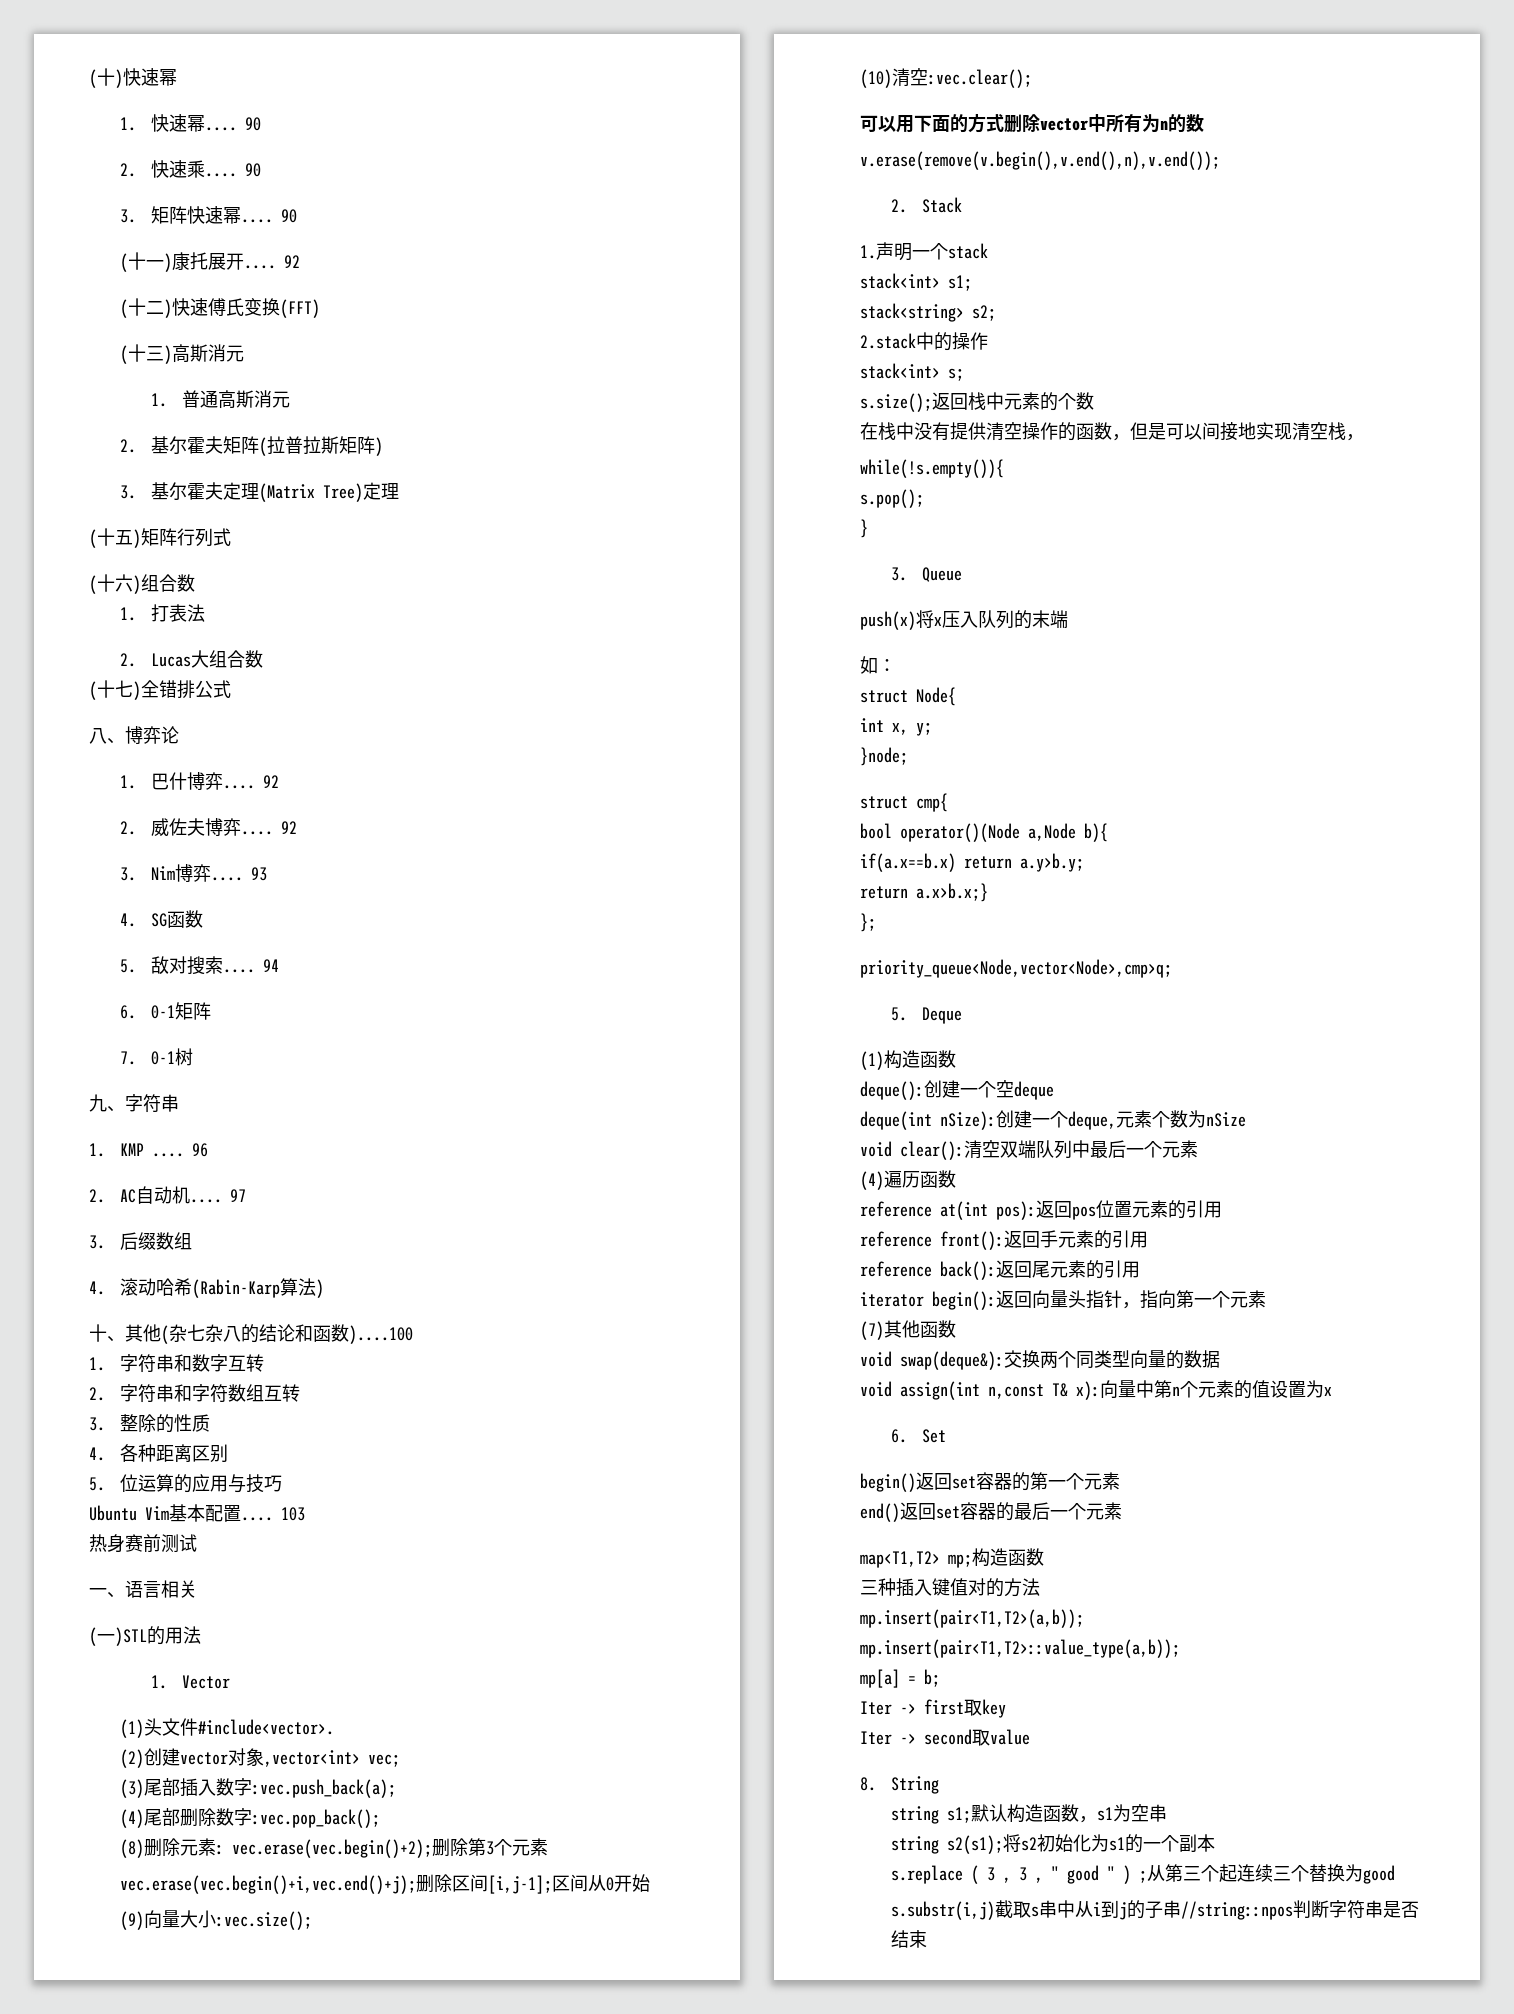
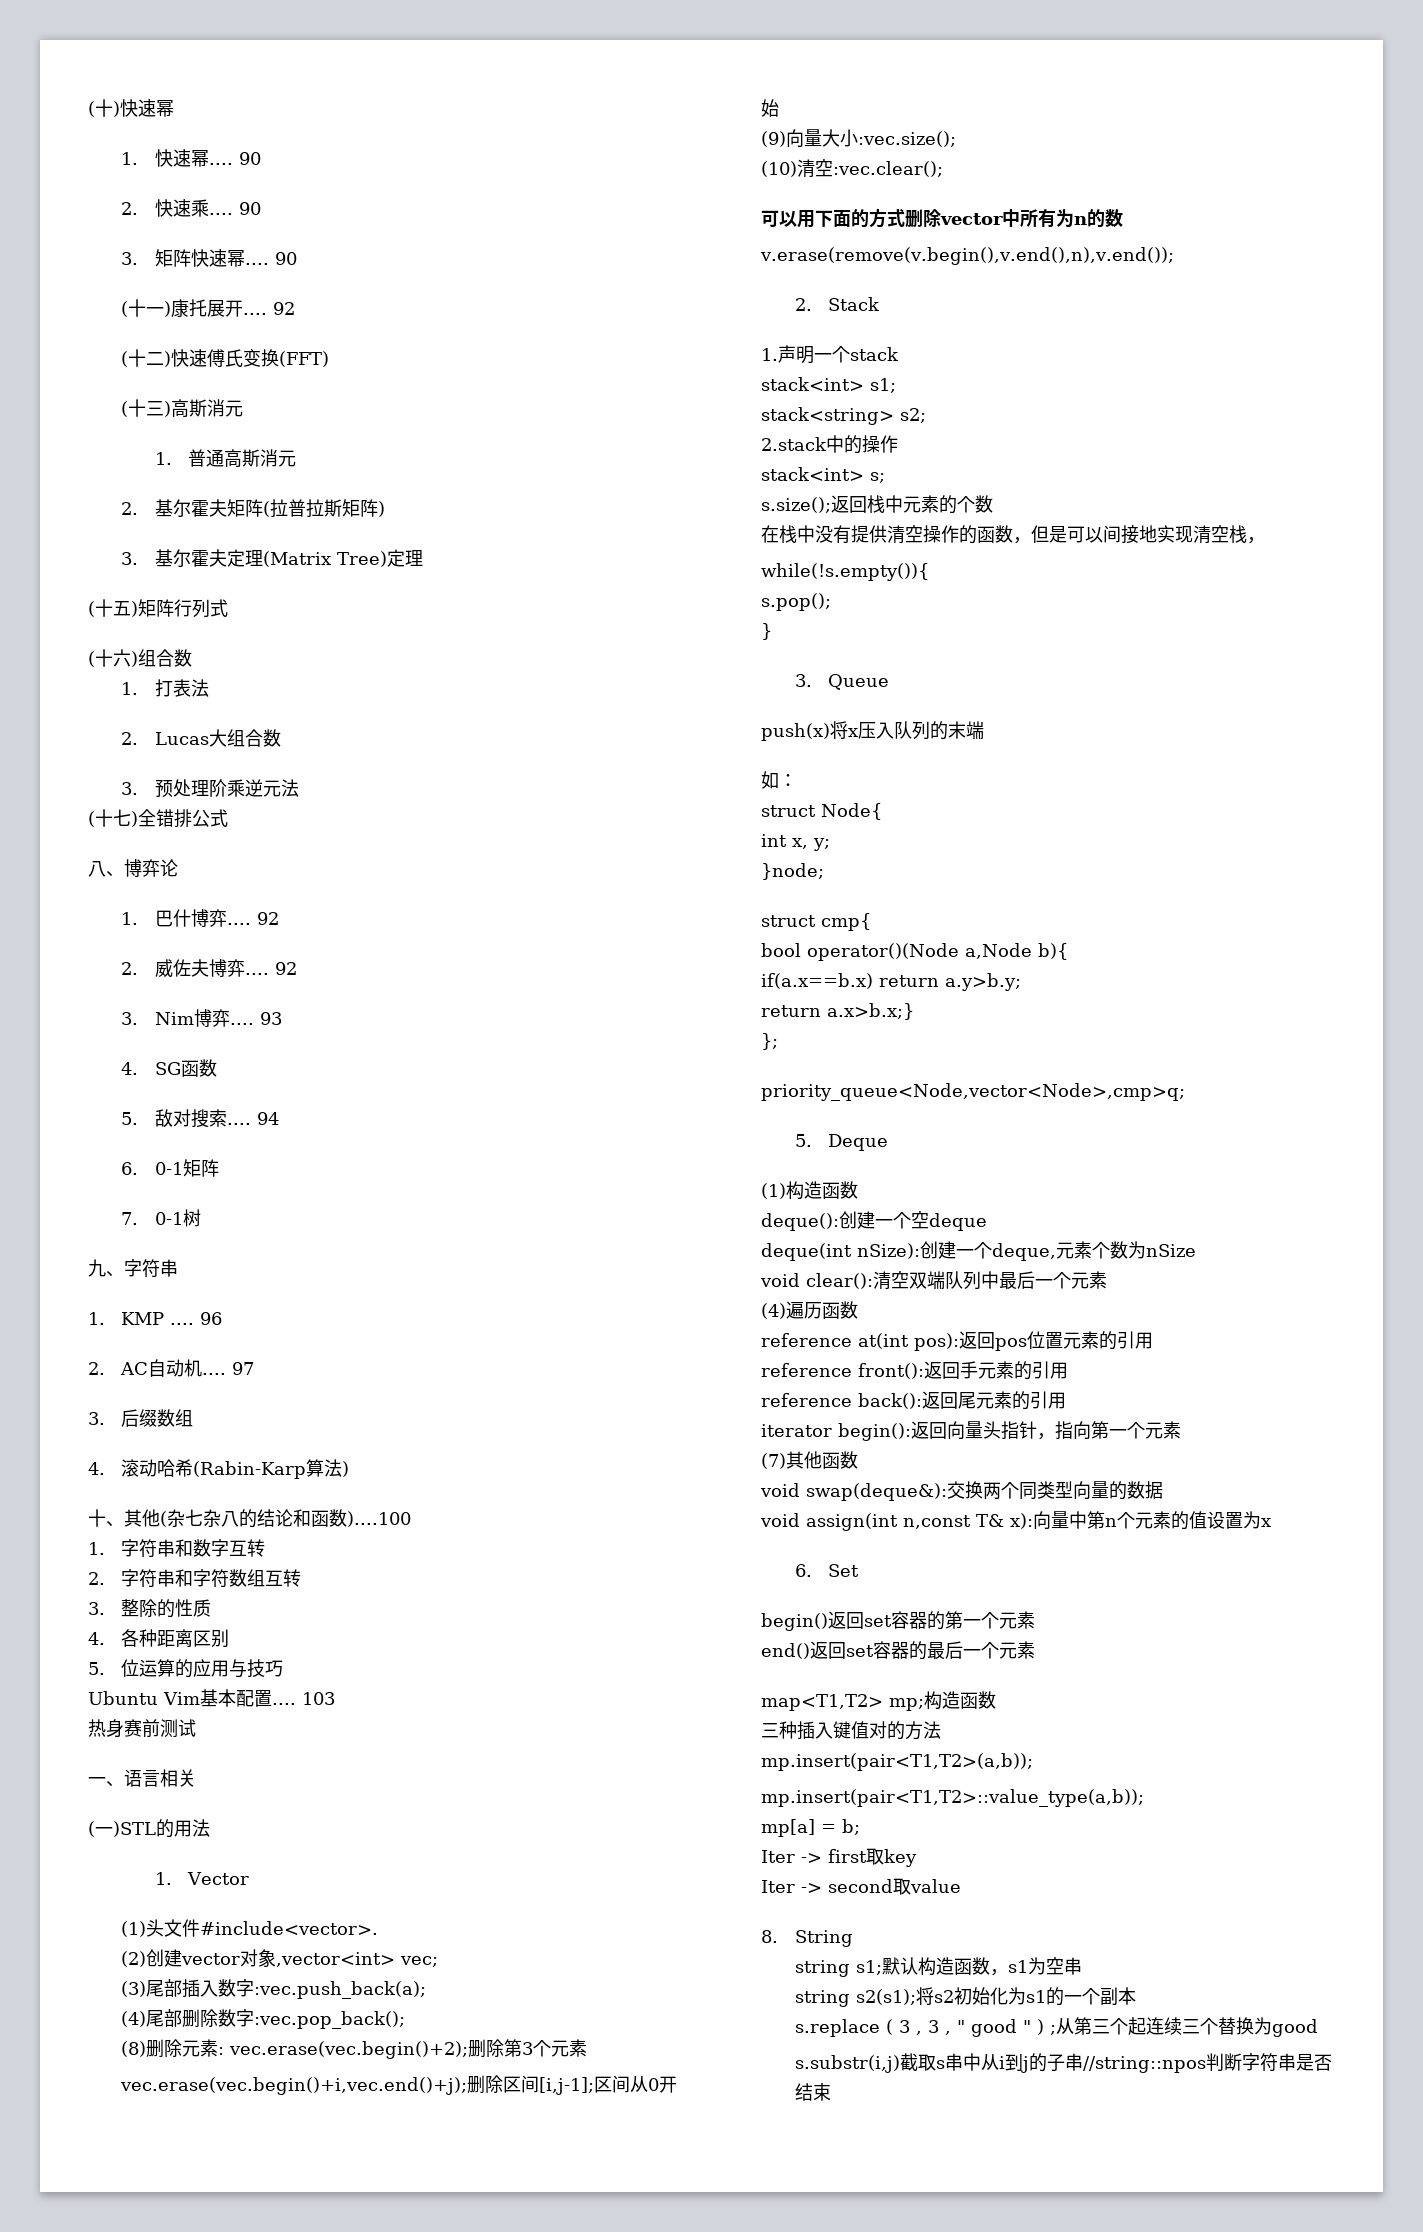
(263, 659) none -> [121,779,299,798] // 3.预处理阶乘逆元法

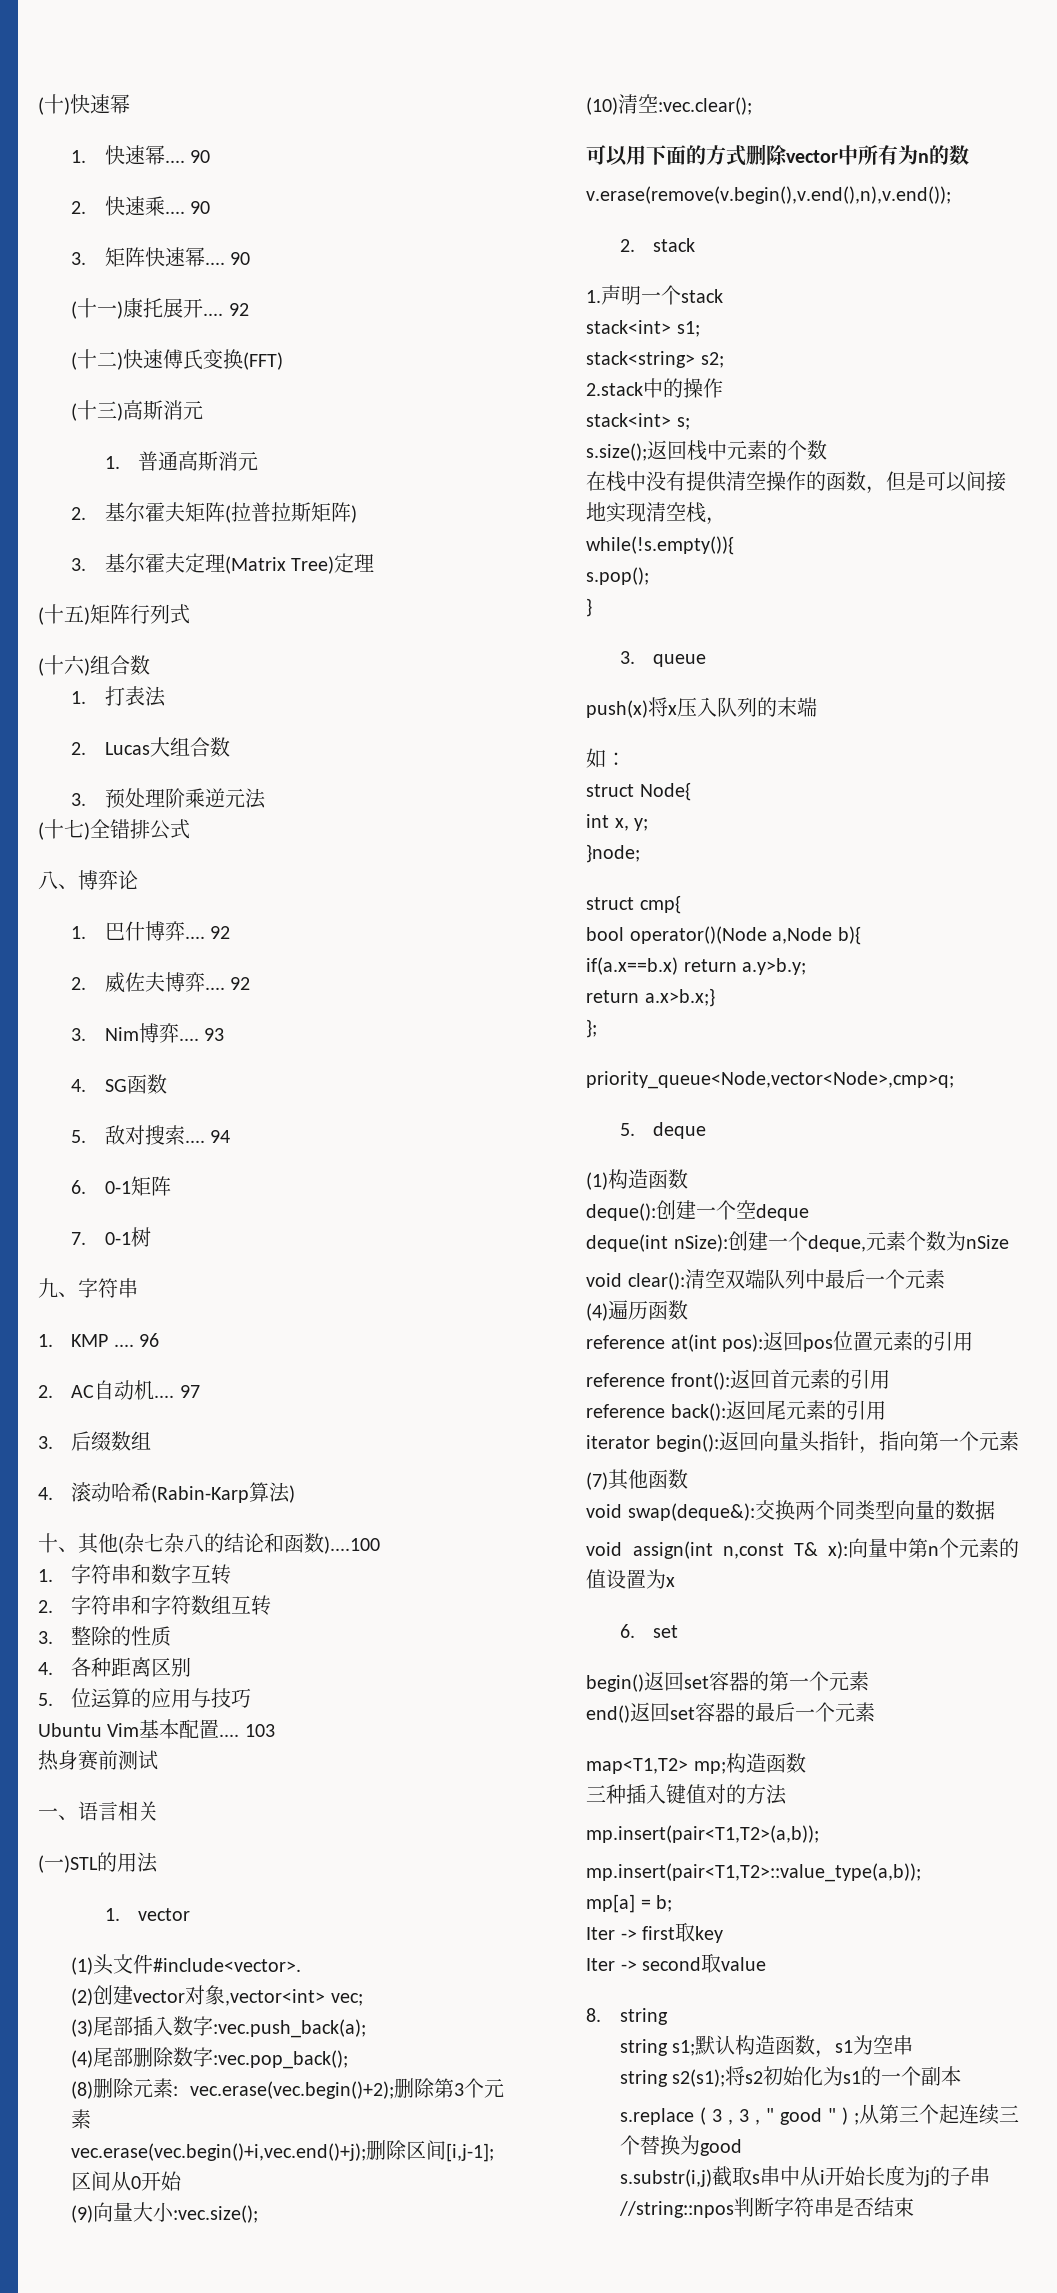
[187,1872,250,1885] Vector -> [138,1908,191,1921] vector
[828,297,881,311] Stack -> [653,238,696,252] stack
[828,674,890,690] Queue -> [653,654,707,667] queue
[828,1134,889,1151] Deque -> [653,1122,707,1139] deque
[960,1361,979,1379] 手 -> [769,1369,790,1389] 首
[828,1564,860,1577] Set -> [653,1625,679,1638] set
[794,1930,853,1947] String -> [619,2008,668,2025] string
[1004,2053,1023,2071] 到 -> [824,2165,925,2186] 开始长度为

